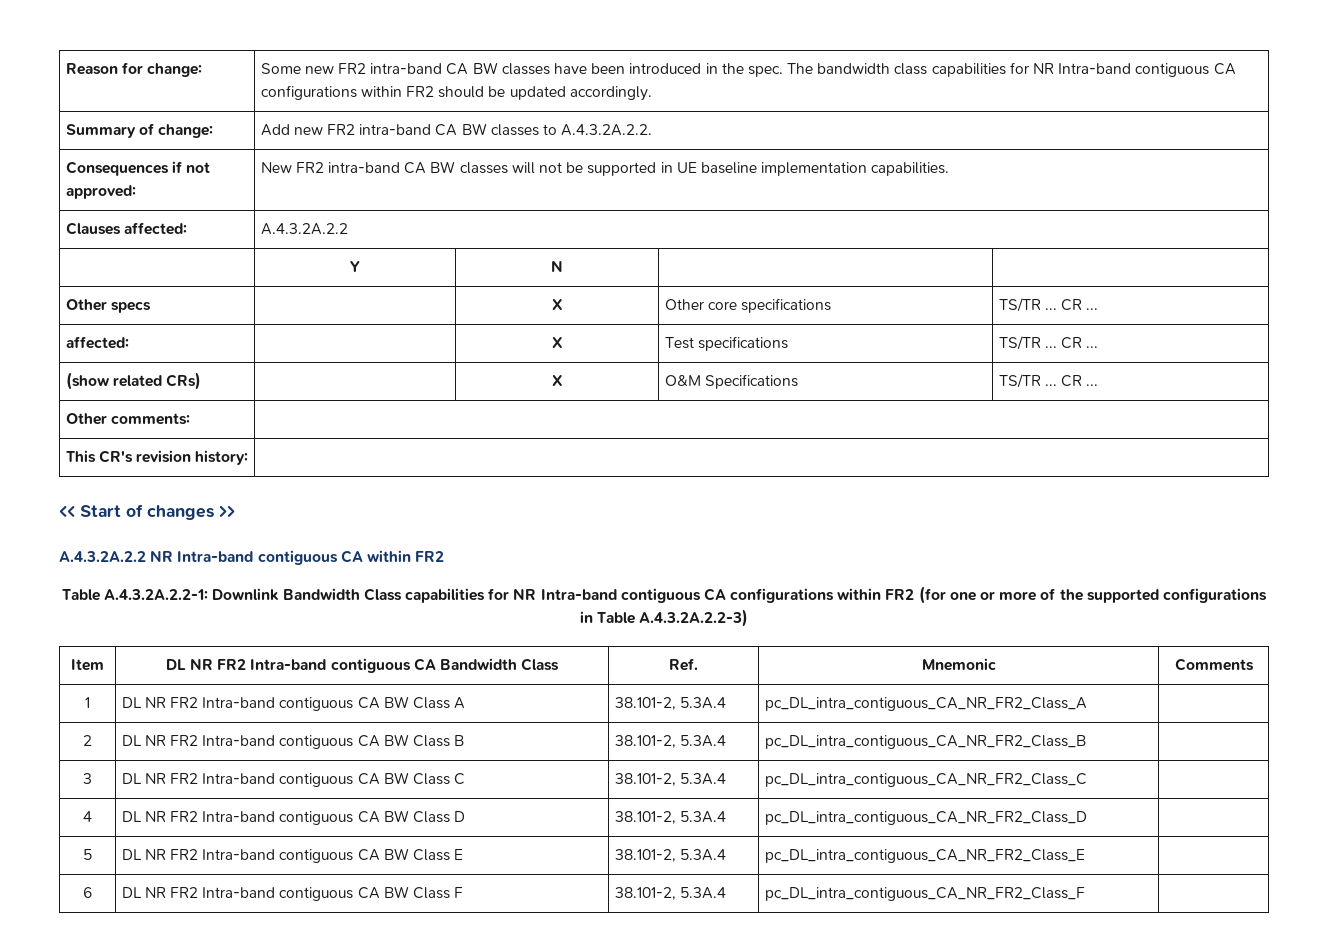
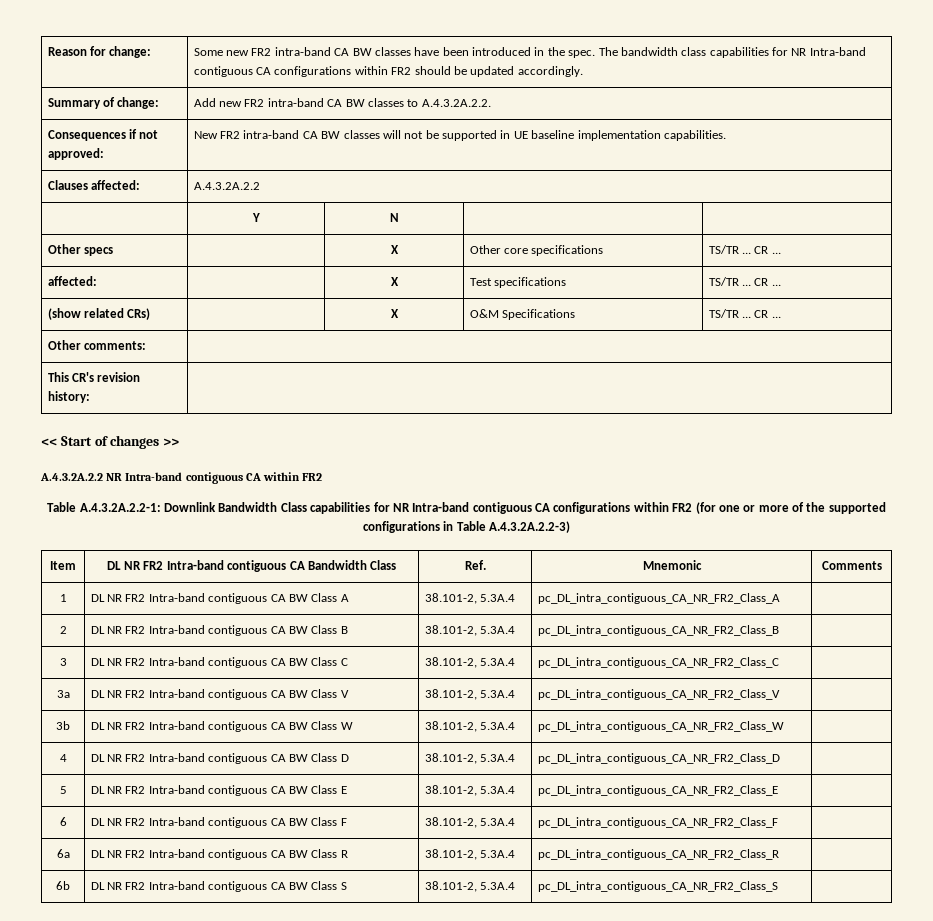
(1087, 780) none -> [56,690,70,698] [90,689,349,700] [424,689,516,700] [537,689,780,700] [56,721,70,730] [90,721,353,732] [424,721,516,732] [537,721,784,732] // 3a | DL NR FR2 Intra-band contiguous CA BW Class V | 38.101-2, 5.3A.4 | pc_DL_intra_contiguous_CA_NR_FR2_Class_V | // 3b | DL NR FR2 Intra-band contiguous CA BW Class W | 38.101-2, 5.3A.4 | pc_DL_intra_contiguous_CA_NR_FR2_Class_W |
(1085, 894) none -> [56,849,70,858] [90,849,348,860] [424,849,516,860] [537,849,779,860] [56,881,70,890] [90,881,347,892] [424,881,516,892] [537,881,778,892] // 6a | DL NR FR2 Intra-band contiguous CA BW Class R | 38.101-2, 5.3A.4 | pc_DL_intra_contiguous_CA_NR_FR2_Class_R | // 6b | DL NR FR2 Intra-band contiguous CA BW Class S | 38.101-2, 5.3A.4 | pc_DL_intra_contiguous_CA_NR_FR2_Class_S |

